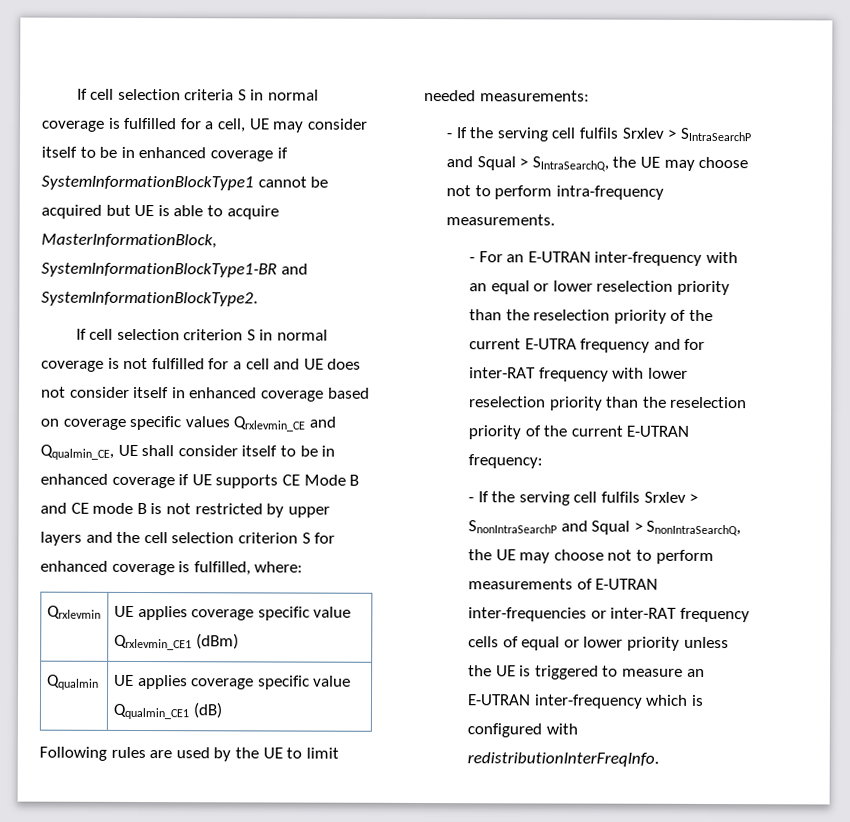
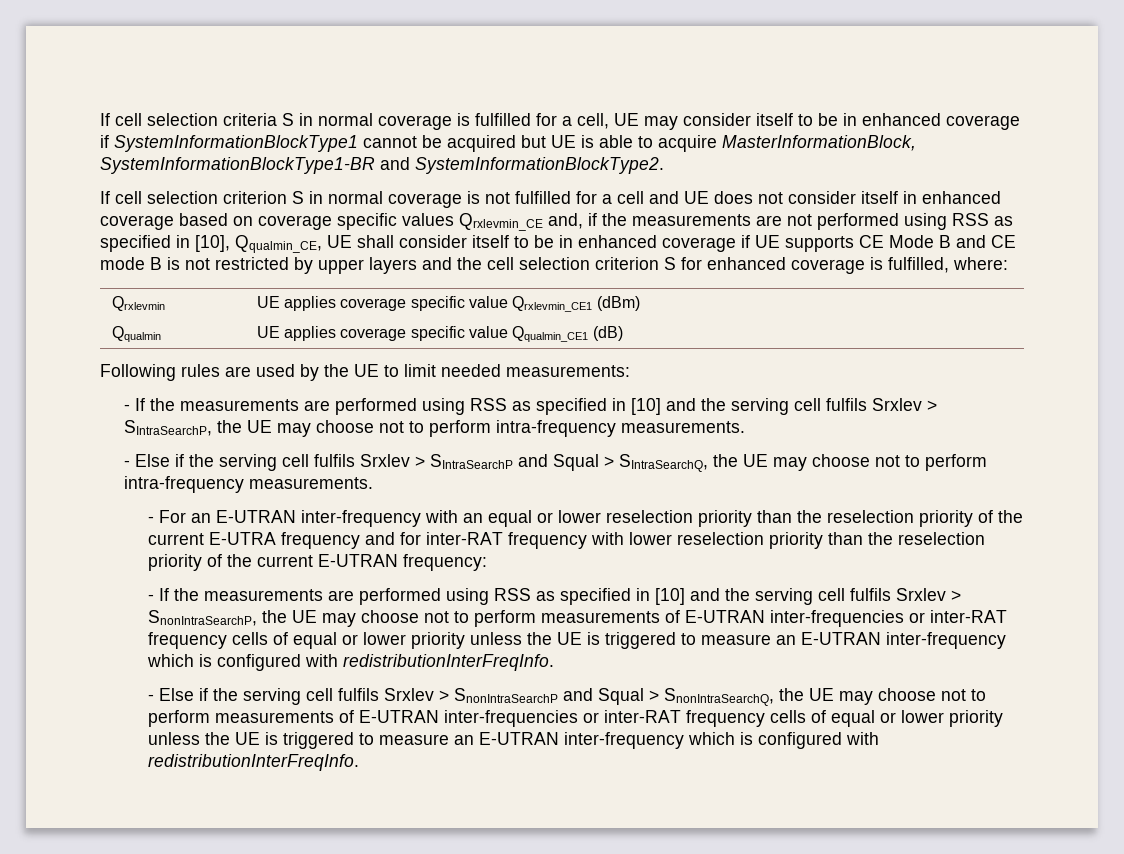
[308,416,336,428] and -> [548,213,1013,230] [100,235,230,252] and, if the measurements are not performed using RSS as specified in [10],
(494, 133) none -> [179,398,937,415] [123,420,745,437] [123,454,214,467] measurements are performed using RSS as specified in [10] and the serving cell fulfils Srxlev > SIntraSearchP, the UE may choose not to perform intra-frequency measurements. // - Else if the
(516, 497) none -> [203,588,961,605] [147,610,1007,627] [147,632,1006,649] [146,654,554,671] [147,688,238,701] measurements are performed using RSS as specified in [10] and the serving cell fulfils Srxlev > SnonIntraSearchP, the UE may choose not to perform measurements of E-UTRAN inter-frequencies or inter-RAT frequency cells of equal or lower priority unless the UE is triggered to measure an E-UTRAN inter-frequency which is configured with redistributionInterFreqInfo. // - Else if the

